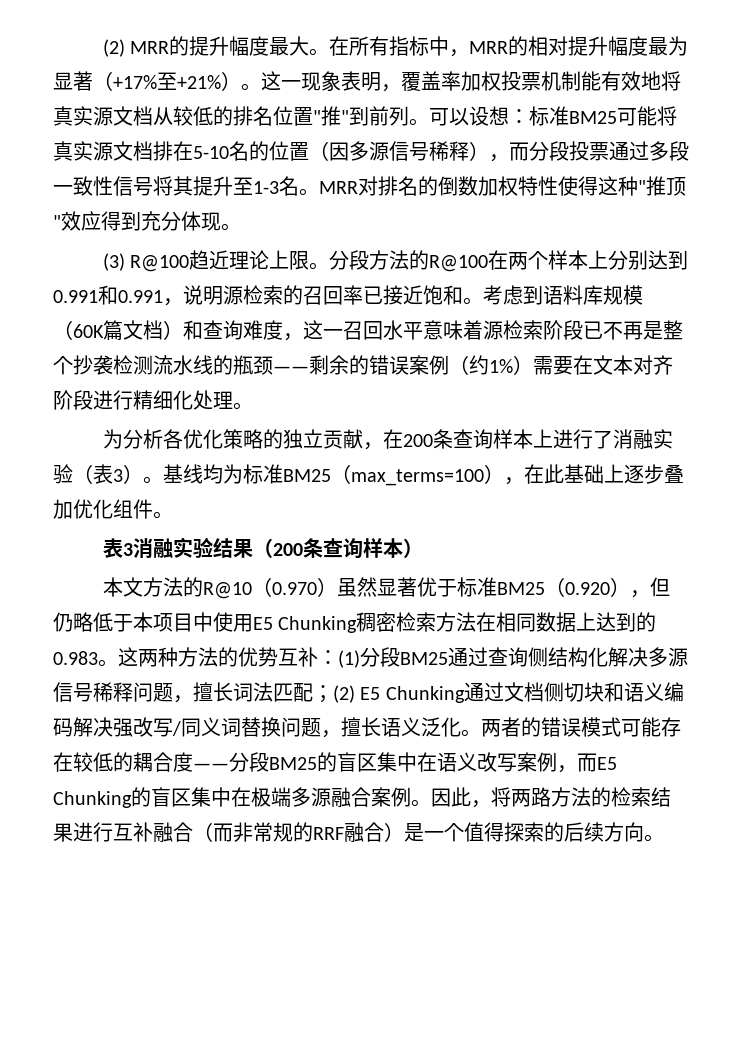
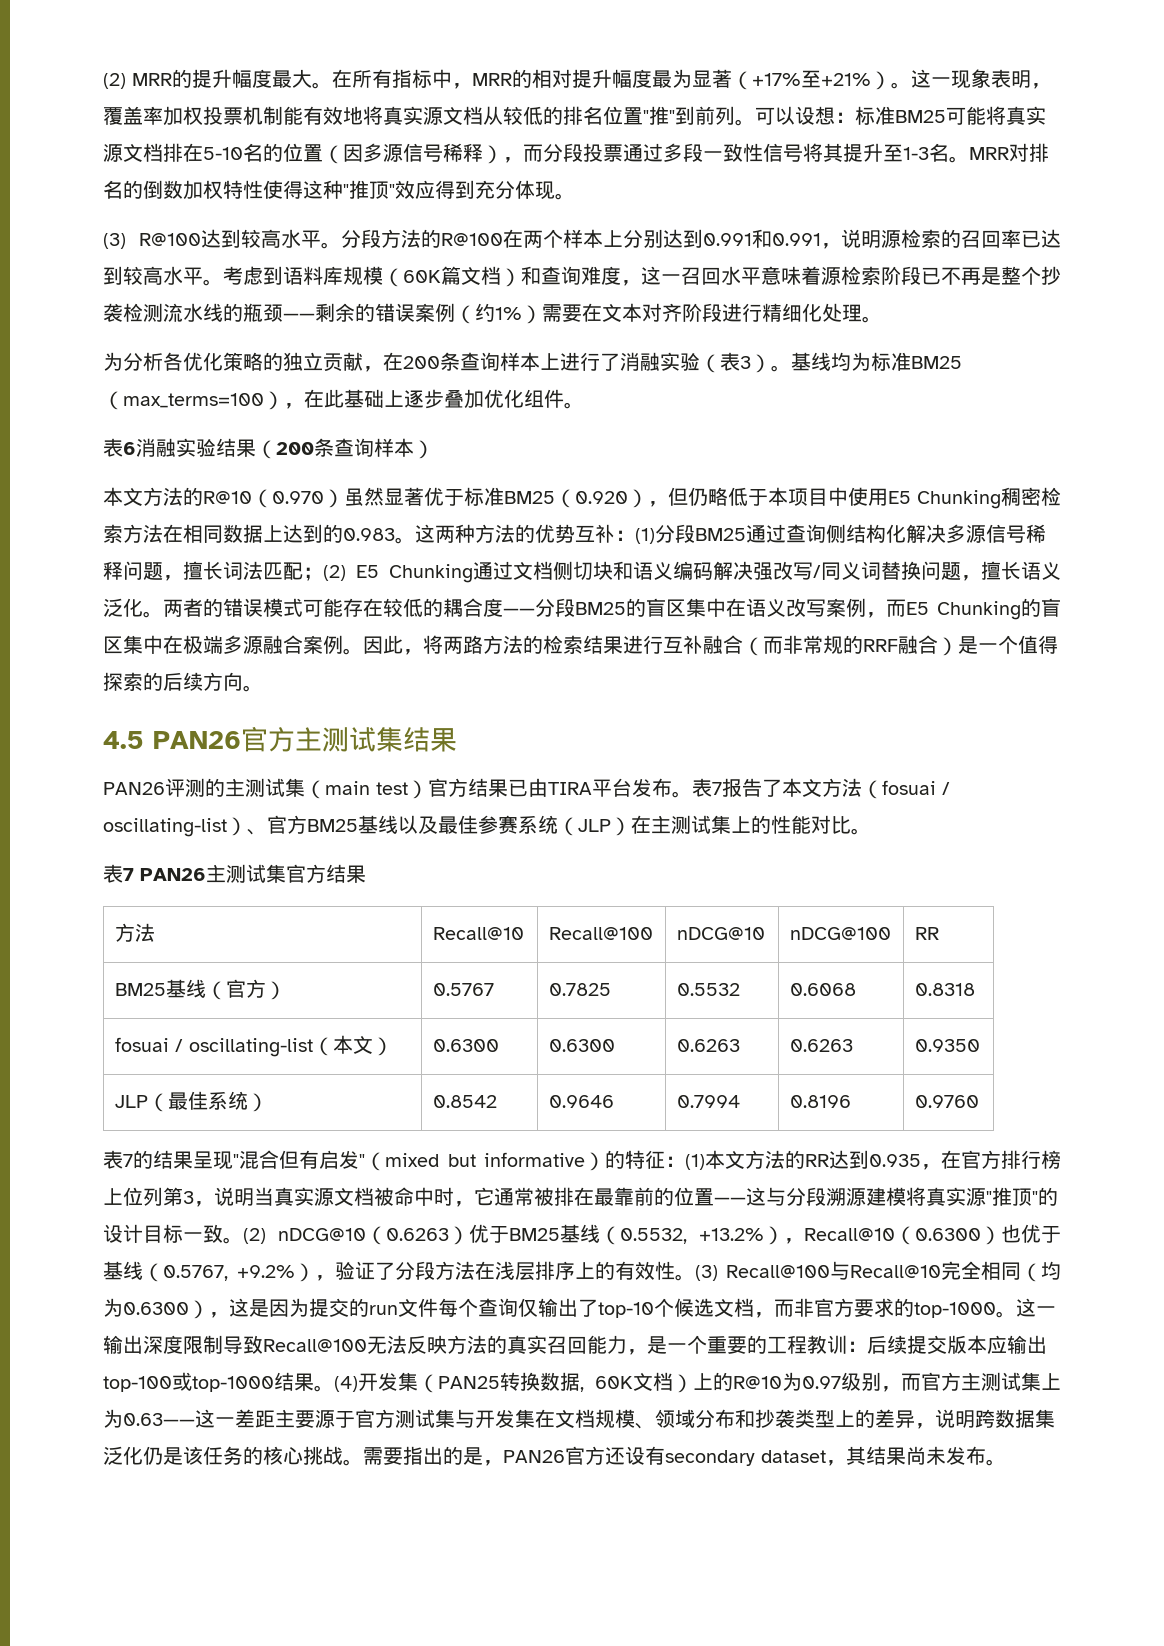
[189,250,310,270] 趋近理论上限 -> [201,229,321,248] 达到较高水平
[383,285,463,305] 接近饱和 -> [1041,229,1061,248] [103,266,203,285] 达到较高水平
[123,543,134,556] 3 -> [123,442,136,455] 6
(664, 838) none -> [103,726,457,752] [103,778,950,799] [103,815,871,837] [103,864,366,883] [114,923,155,942] [432,927,524,940] [548,927,653,940] [676,927,765,940] [789,927,891,940] [914,927,939,940] [114,979,286,1000] [432,983,494,996] [548,983,611,996] [676,983,740,996] [789,983,856,996] [914,983,975,996] [114,1035,393,1057] [432,1039,499,1052] [548,1039,615,1052] [676,1039,740,1052] [789,1039,853,1052] [914,1039,980,1052] [114,1091,268,1112] [432,1095,497,1108] [548,1095,614,1108] [676,1095,740,1108] [789,1095,851,1108] [914,1095,979,1108] [103,1150,1061,1171] [103,1187,1058,1207] [103,1224,1061,1245] [103,1261,1061,1282] [103,1298,1056,1319] [103,1335,1047,1355] [103,1372,1061,1393] [103,1409,1055,1429] [103,1446,1006,1466] // 4.5 PAN26官方主测试集结果 // PAN26评测的主测试集（main test）官方结果已由TIRA平台发布。表7报告了本文方法（fosuai / oscillating-list）、官方BM25基线以及最佳参赛系统（JLP）在主测试集上的性能对比。 // 表7 PAN26主测试集官方结果 // 方法 | Recall@10 | Recall@100 | nDCG@10 | nDCG@100 | RR // BM25基线（官方） | 0.5767 | 0.7825 | 0.5532 | 0.6068 | 0.8318 // fosuai / oscillating-list（本文） | 0.6300 | 0.6300 | 0.6263 | 0.6263 | 0.9350 // JLP（最佳系统） | 0.8542 | 0.9646 | 0.7994 | 0.8196 | 0.9760 // 表7的结果呈现"混合但有启发"（mixed but informative）的特征：(1)本文方法的RR达到0.935，在官方排行榜上位列第3，说明当真实源文档被命中时，它通常被排在最靠前的位置——这与分段溯源建模将真实源"推顶"的设计目标一致。(2) nDCG@10（0.6263）优于BM25基线（0.5532, +13.2%），Recall@10（0.6300）也优于基线（0.5767, +9.2%），验证了分段方法在浅层排序上的有效性。(3) Recall@100与Recall@10完全相同（均为0.6300），这是因为提交的run文件每个查询仅输出了top-10个候选文档，而非官方要求的top-1000。这一输出深度限制导致Recall@100无法反映方法的真实召回能力，是一个重要的工程教训：后续提交版本应输出top-100或top-1000结果。(4)开发集（PAN25转换数据, 60K文档）上的R@10为0.97级别，而官方主测试集上为0.63——这一差距主要源于官方测试集与开发集在文档规模、领域分布和抄袭类型上的差异，说明跨数据集泛化仍是该任务的核心挑战。需要指出的是，PAN26官方还设有secondary dataset，其结果尚未发布。

